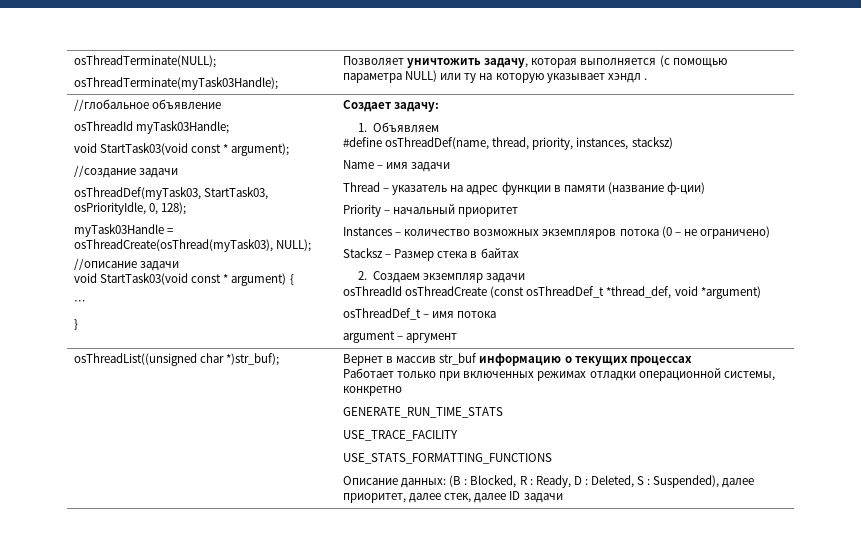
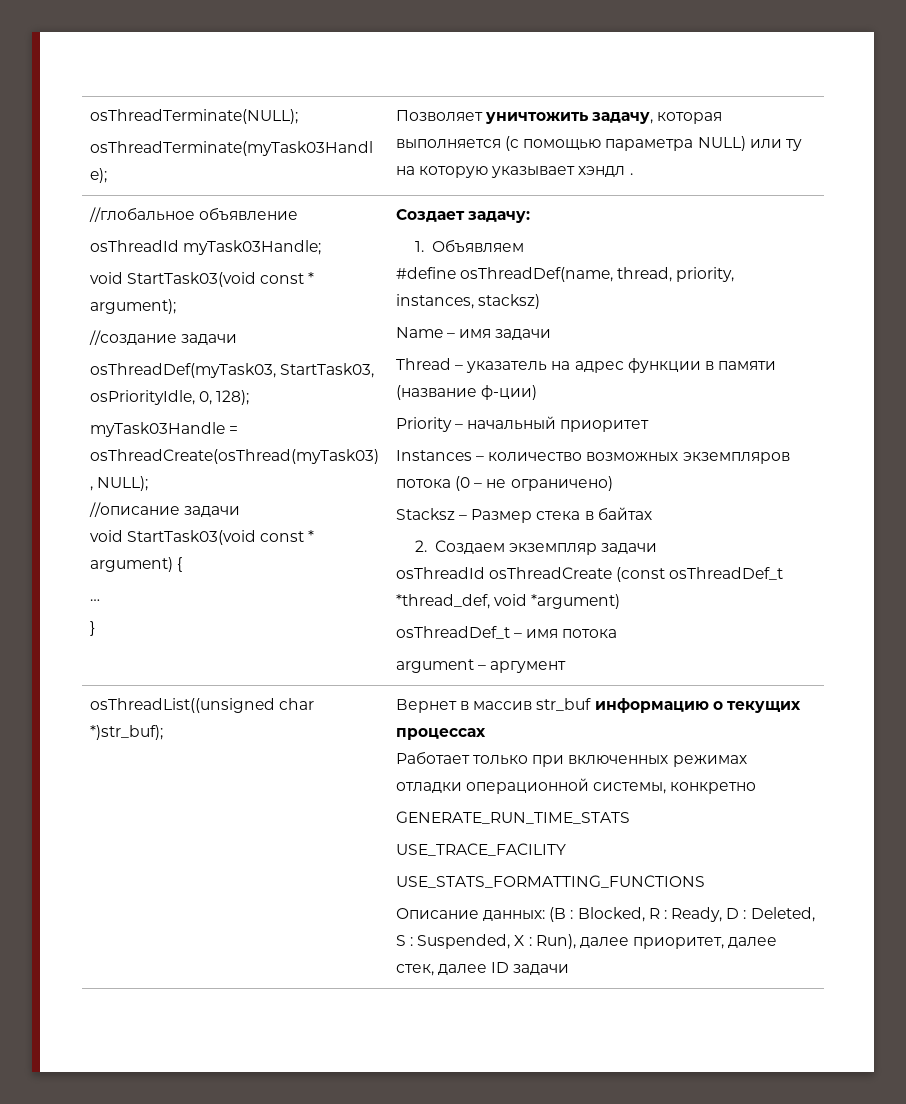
[653,475,720,488] Suspended), -> [417,934,576,949] Suspended, X : Run),

